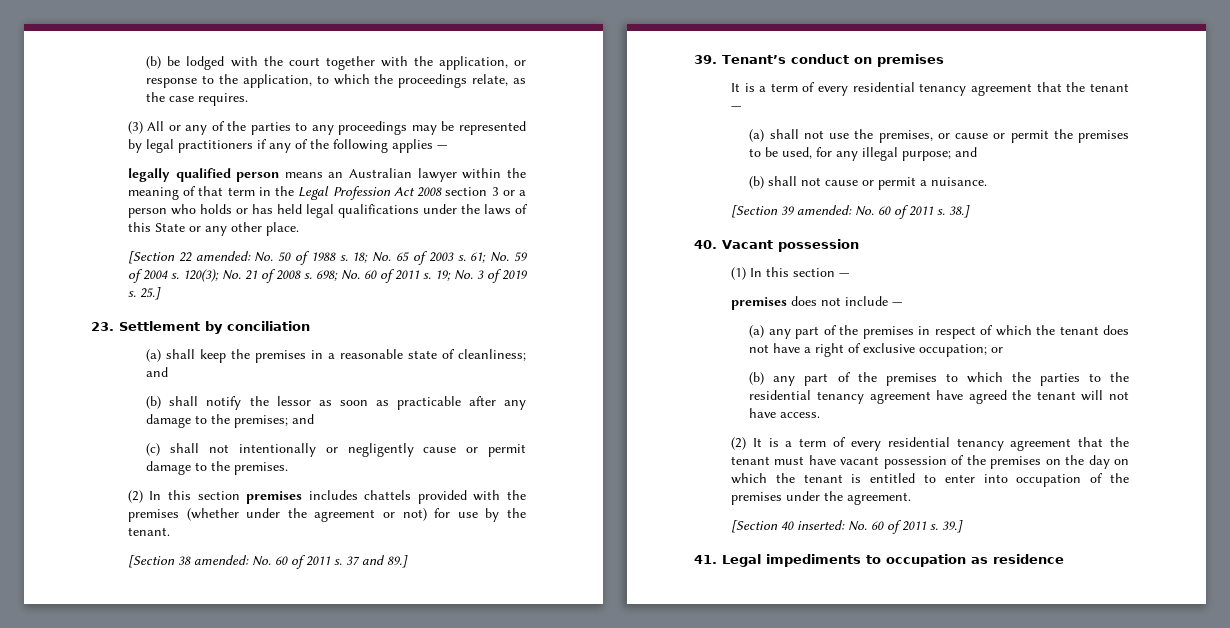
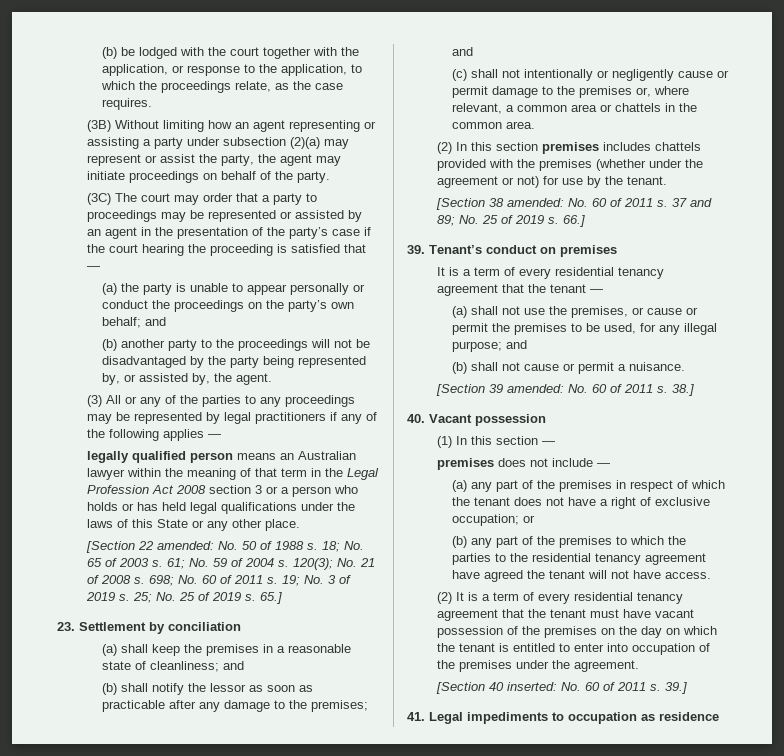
(249, 99) none -> [87,120,377,132] [87,137,350,149] [87,154,342,166] [87,171,331,183] [87,193,318,205] [87,210,363,222] [87,227,372,239] [87,244,367,256] [87,266,101,270] [102,283,366,295] [102,300,355,312] [102,317,167,328] [102,339,371,351] [102,356,367,368] [102,373,273,385] // (3B) Without limiting how an agent representing or assisting a party under subsection (2)(a) may represent or assist the party, the agent may initiate proceedings on behalf of the party. // (3C) The court may order that a party to proceedings may be represented or assisted by an agent in the presentation of the party’s case if the court hearing the proceeding is satisfied that — // (a) the party is unable to appear personally or conduct the proceedings on the party’s own behalf; and // (b) another party to the proceedings will not be disadvantaged by the party being represented by, or assisted by, the agent.
[139,287,161,300] 25.] -> [133,592,283,604] 25; No. 25 of 2019 s. 65.]
[234,462,289,475] premises. -> [579,86,690,98] [452,103,698,114] [452,121,536,129] premises or, where relevant, a common area or chattels in the common area.
[386,555,408,568] 89.] -> [437,215,586,227] 89; No. 25 of 2019 s. 66.]

